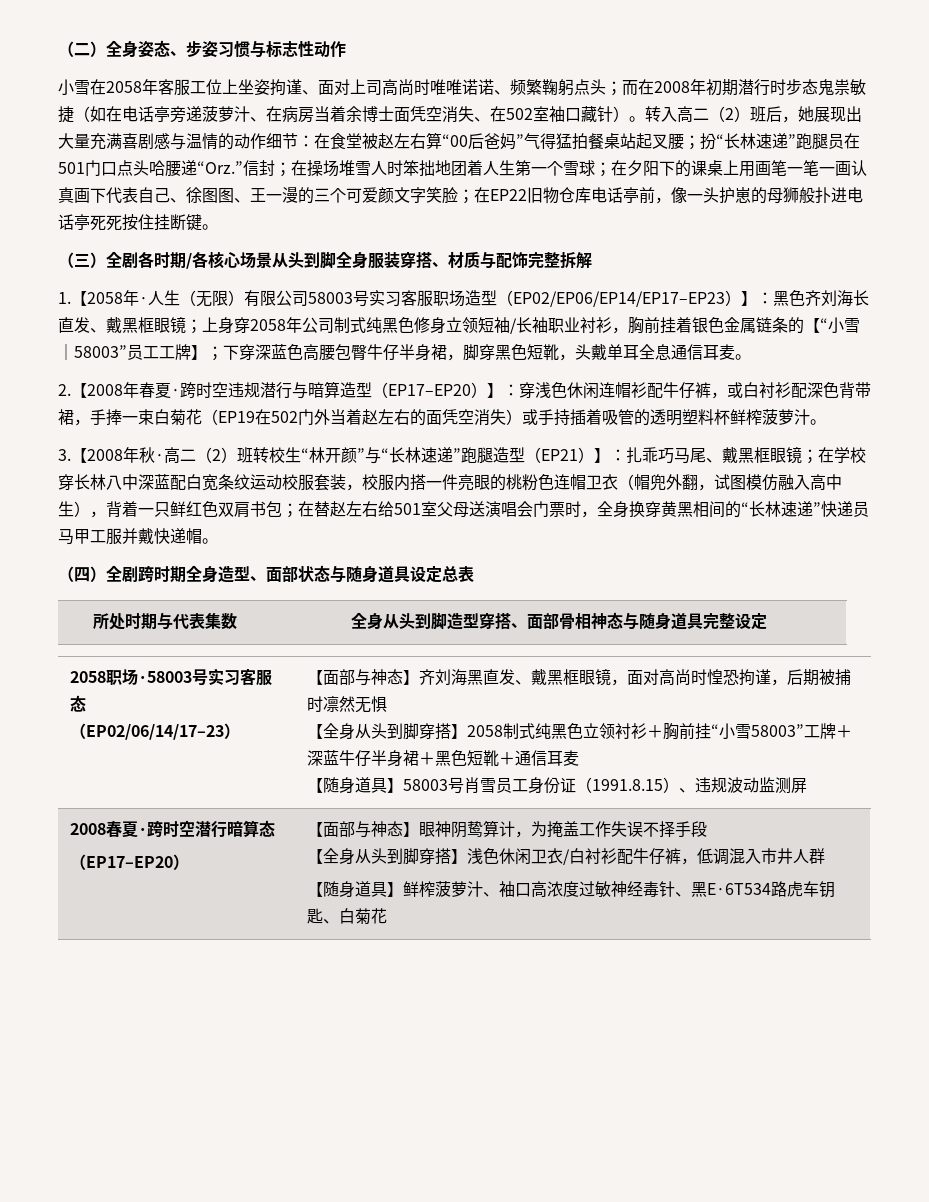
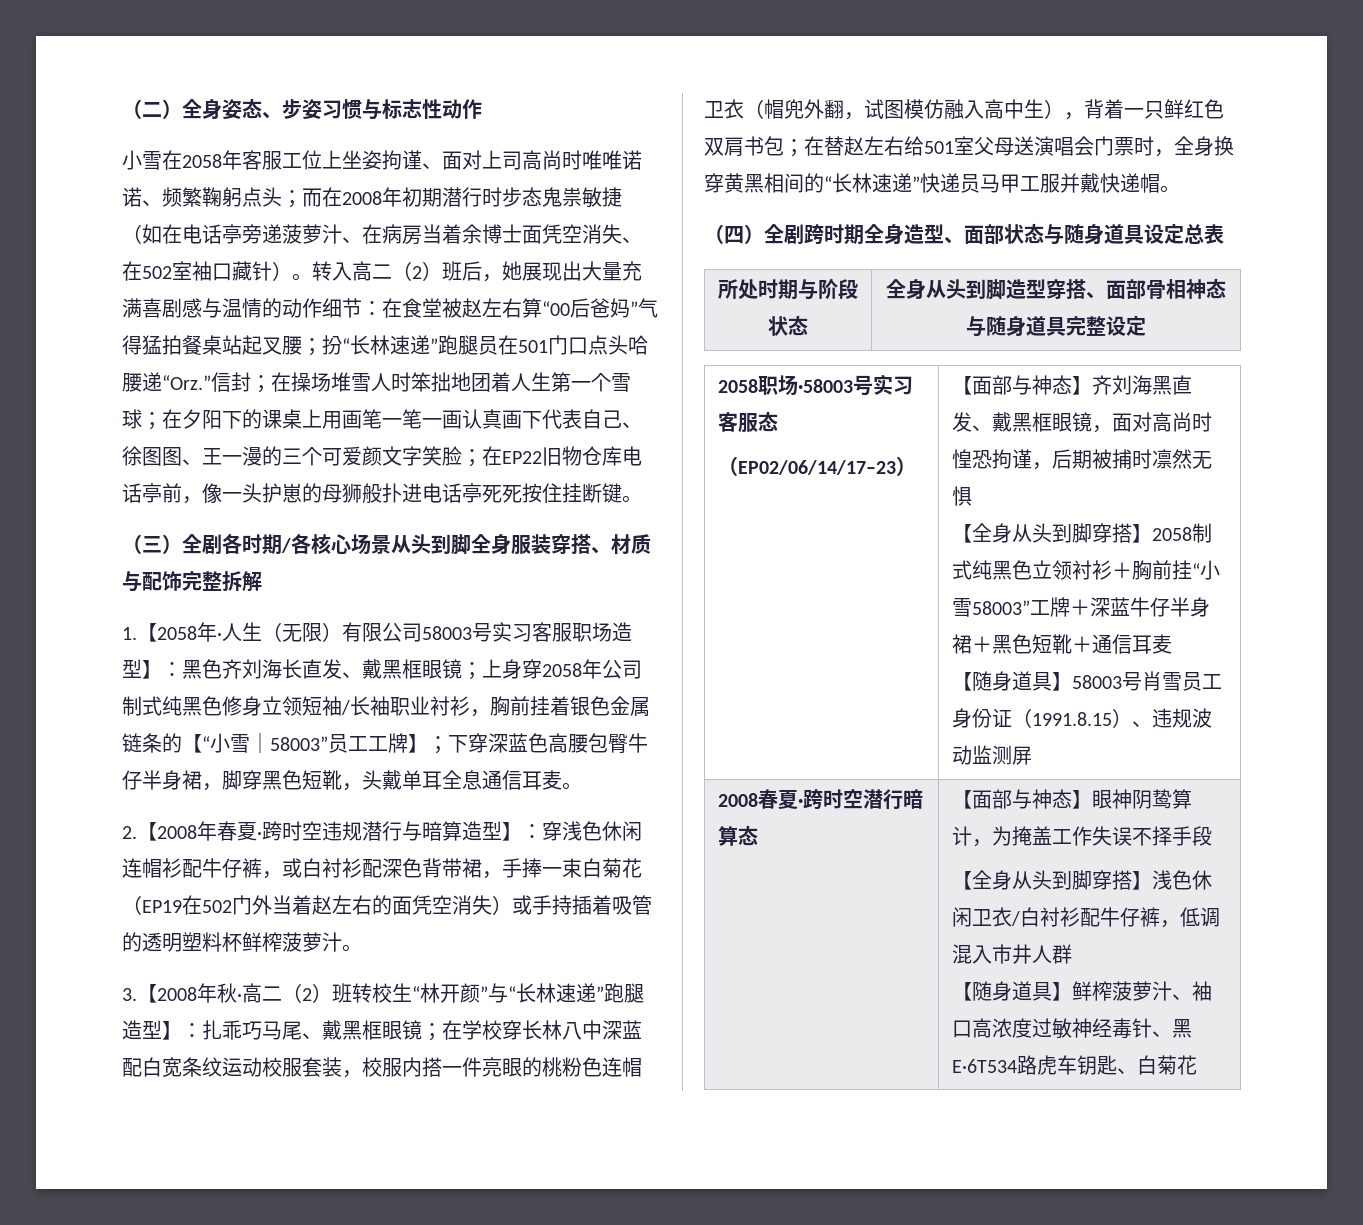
[497,290,741,307] （EP02/EP06/EP14/EP17–EP23） -> (142, 668) none
[372,382,487,398] （EP17–EP20） -> (502, 830) none
[525,447,594,463] （EP21） -> (162, 1029) none
[173,613,237,630] 代表集数 -> [818,278,858,299] [768,315,808,336] 阶段状态
[69,854,189,870] // （EP17–EP20） -> (758, 835) none

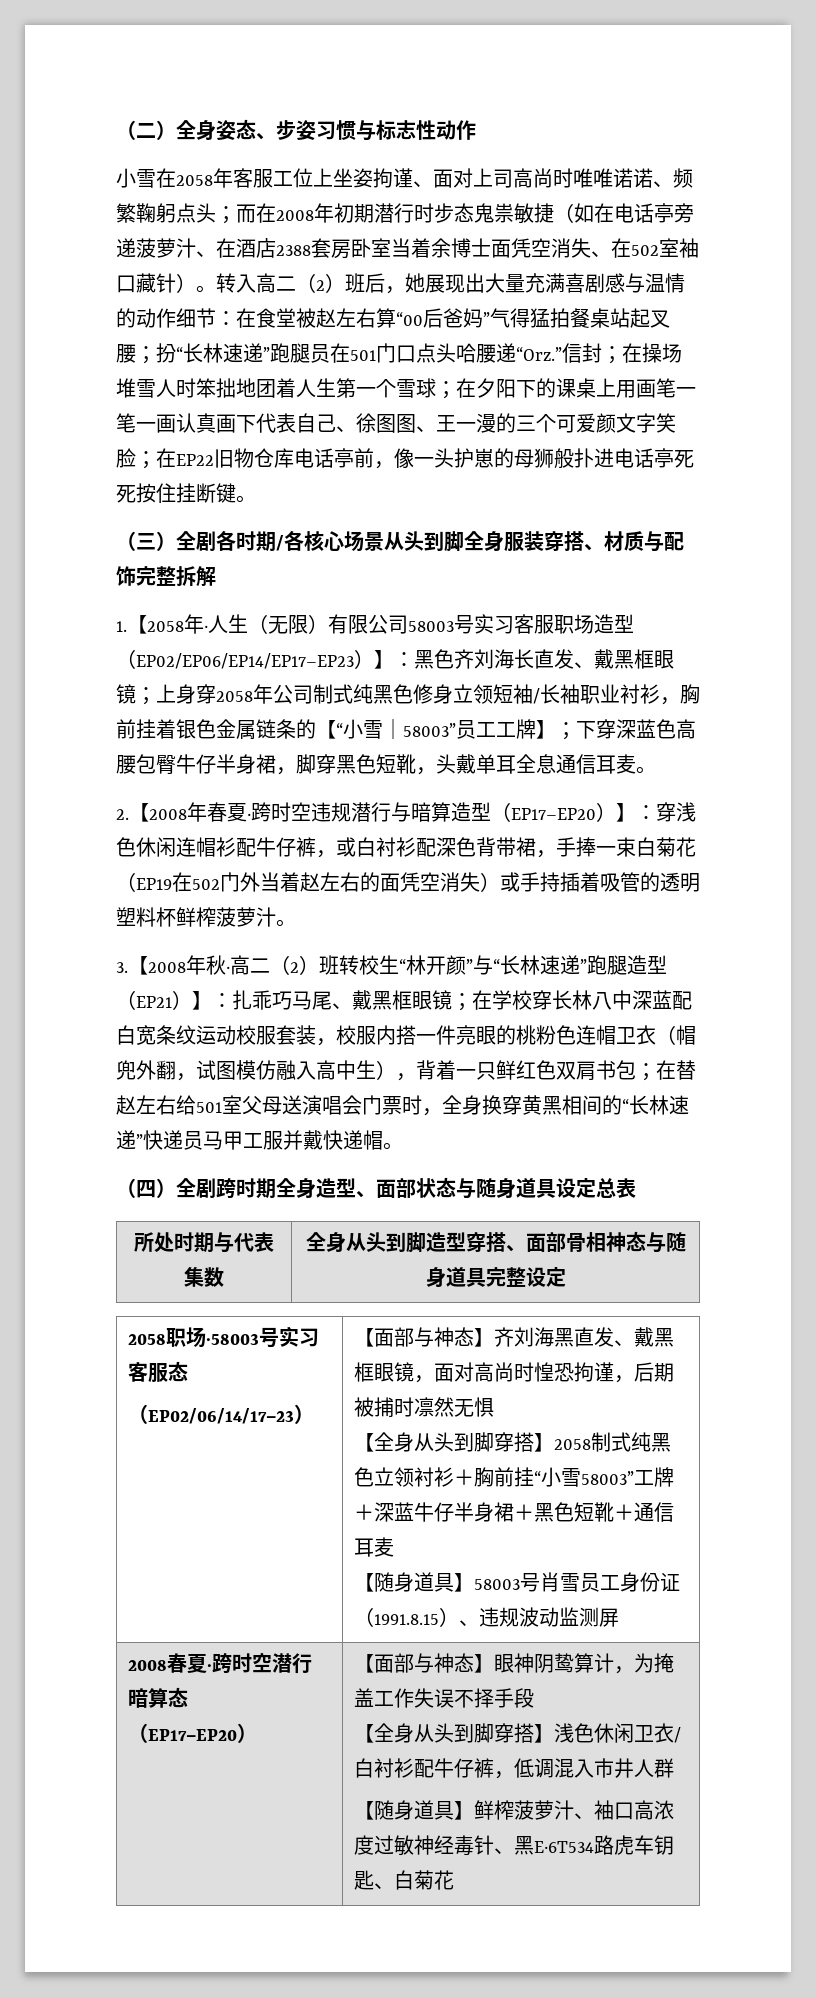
[382,224,422,245] 病房 -> [236,238,391,259] 酒店2388套房卧室
(142, 668) none -> [116,649,374,669] （EP02/EP06/EP14/EP17–EP23）
(502, 830) none -> [491,802,616,822] （EP17–EP20）
(162, 1029) none -> [116,990,192,1010] （EP21）
[818,278,858,299] [768,315,808,336] 阶段状态 -> [234,1232,274,1252] [184,1267,224,1287] 代表集数
(758, 835) none -> [127,1723,257,1743] // （EP17–EP20）

